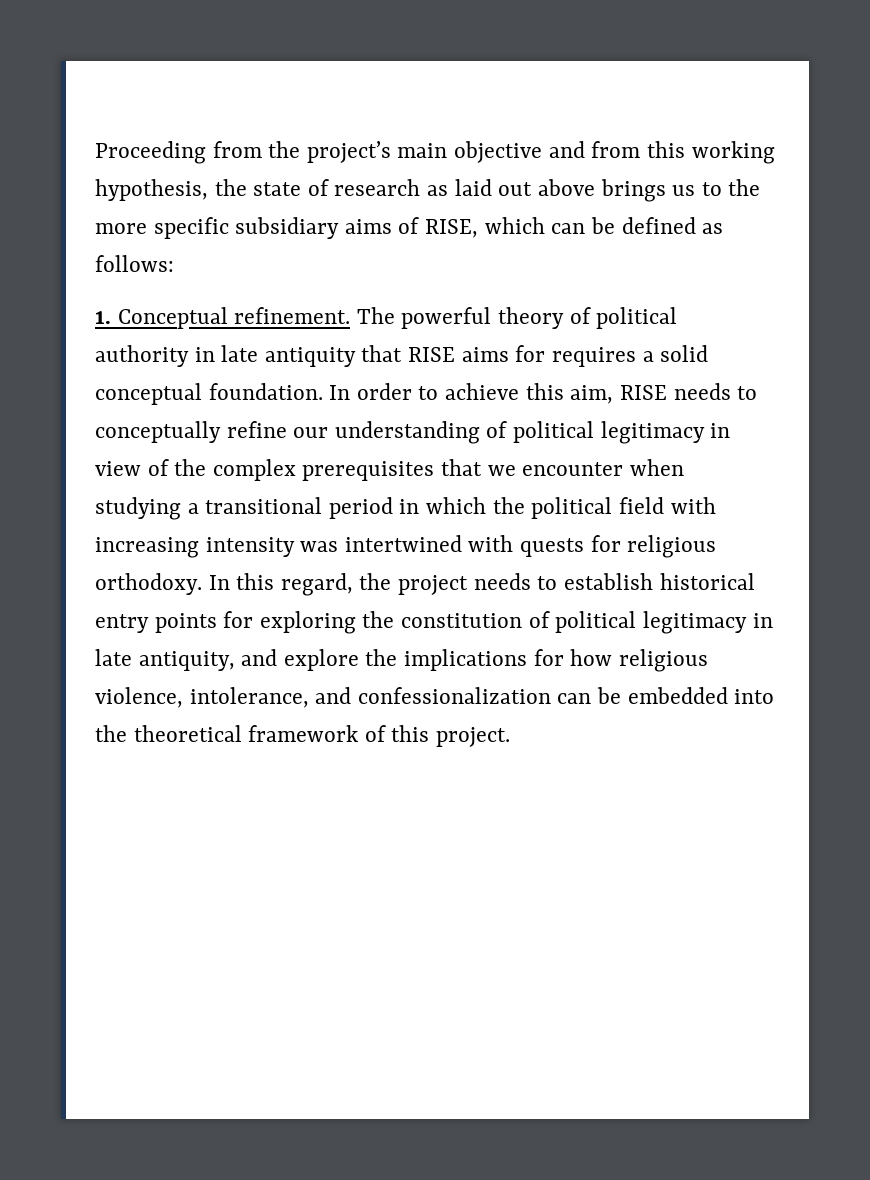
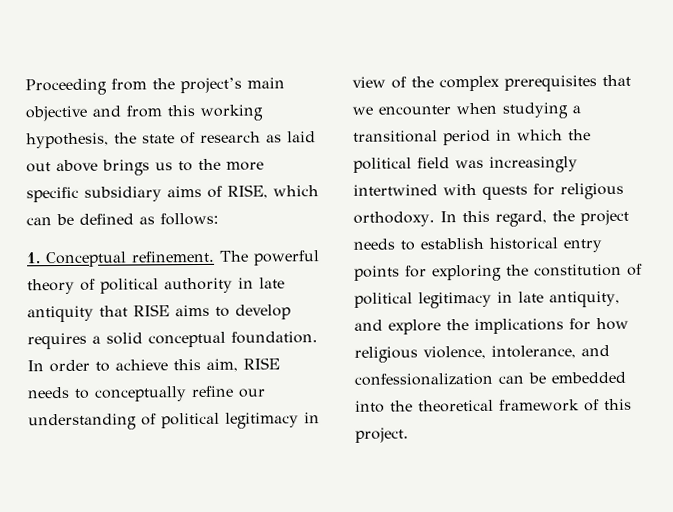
[515,345,546,362] for -> [215,304,291,320] to develop
[670,497,716,514] [95,537,339,558] with increasing intensity was -> [455,156,578,173] was increasingly

